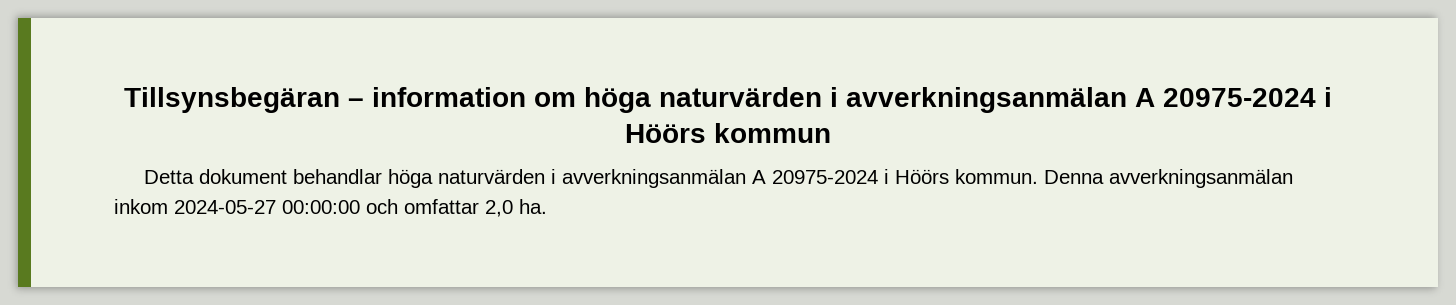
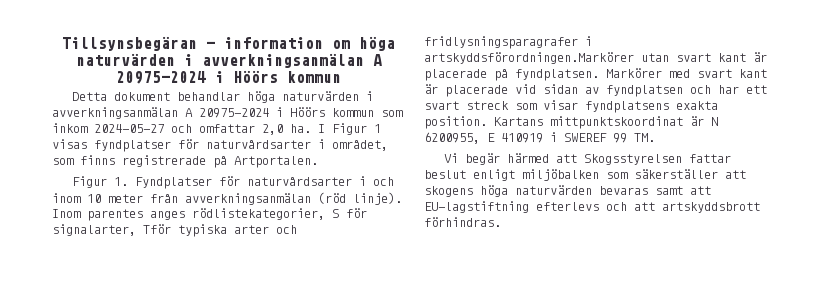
[955,169,1294,188] kommun. Denna avverkningsanmälan -> [332,108,403,117] kommun som
[282,200,360,214] 00:00:00 -> (164, 128) none
(547, 206) none -> [318,123,381,135] [52,139,388,152] [52,155,318,168] [71,176,394,189] [52,192,402,205] [52,208,367,221] [52,224,297,237] [424,36,592,49] [424,52,767,64] [424,68,767,81] [424,84,767,97] [424,100,718,113] [424,116,718,129] [424,132,655,144] [443,153,731,165] [424,169,746,181] [424,185,711,197] [424,201,760,213] [424,217,501,227] I Figur 1 visas fyndplatser för naturvårdsarter i området, som finns registrerade på Artportalen. // Figur 1. Fyndplatser för naturvårdsarter i och inom 10 meter från avverkningsanmälan (röd linje). Inom parentes anges rödlistekategorier, S för signalarter, Tför typiska arter och fridlysningsparagrafer i artskyddsförordningen.Markörer utan svart kant är placerade på fyndplatsen. Markörer med svart kant är placerade vid sidan av fyndplatsen och har ett svart streck som visar fyndplatsens exakta position. Kartans mittpunktskoordinat är N 6200955, E 410919 i SWEREF 99 TM. // Vi begär härmed att Skogsstyrelsen fattar beslut enligt miljöbalken som säkerställer att skogens höga naturvärden bevaras samt att EU-lagstiftning efterlevs och att artskyddsbrott förhindras.

